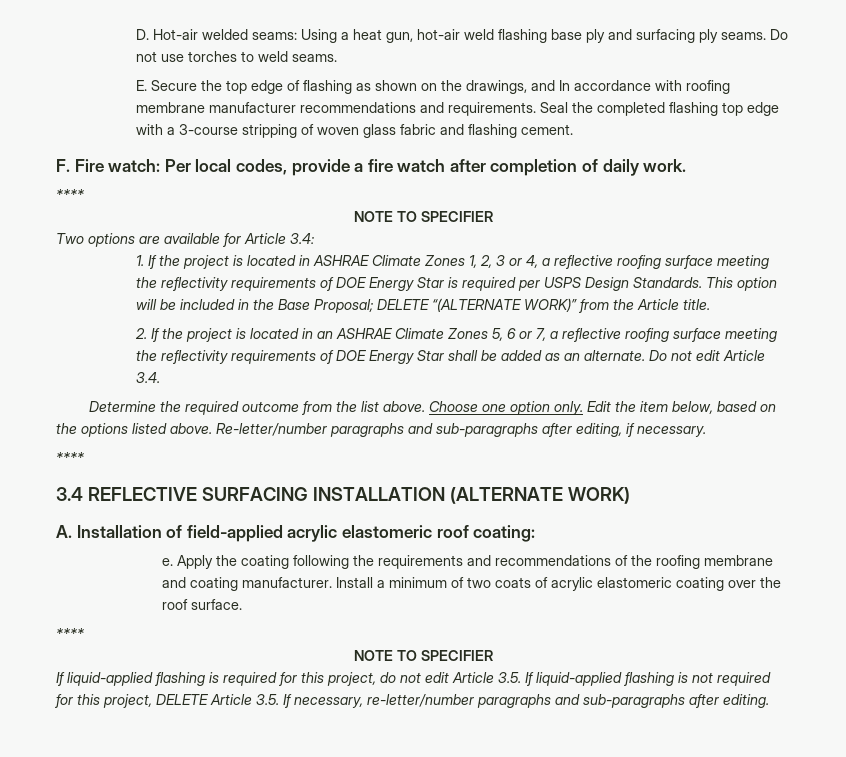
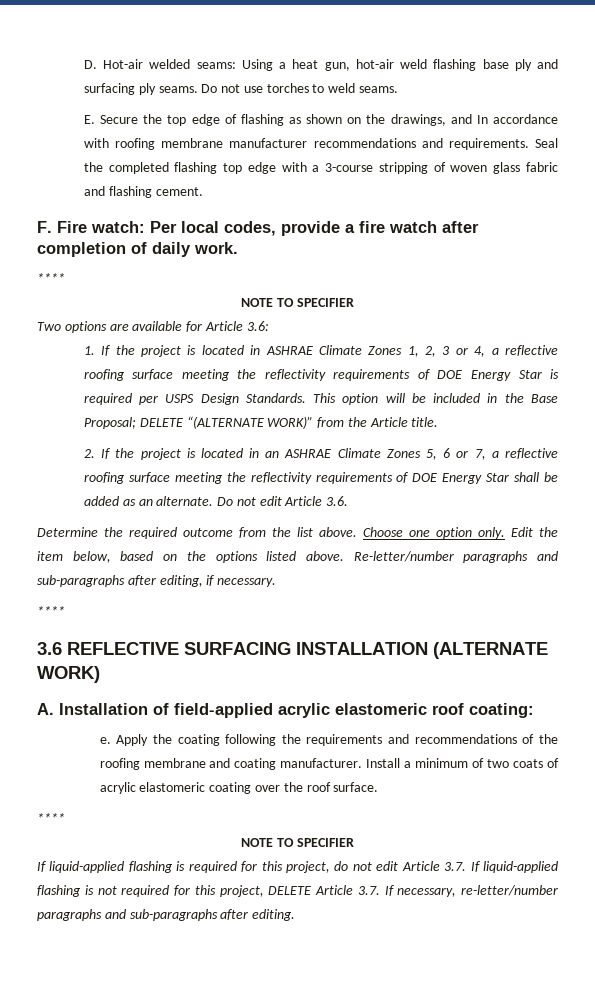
[290,233,314,244] 3.4: -> [246,321,269,331] 3.6:
[135,372,160,383] 3.4. -> [326,496,349,506] 3.6.
[56,487,83,501] 3.4 -> [37,642,62,655] 3.6
[498,672,521,683] 3.5. -> [444,862,467,871] 3.7.
[256,694,279,705] 3.5. -> [357,886,380,895] 3.7.

